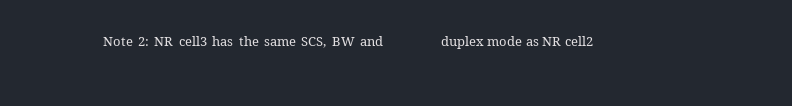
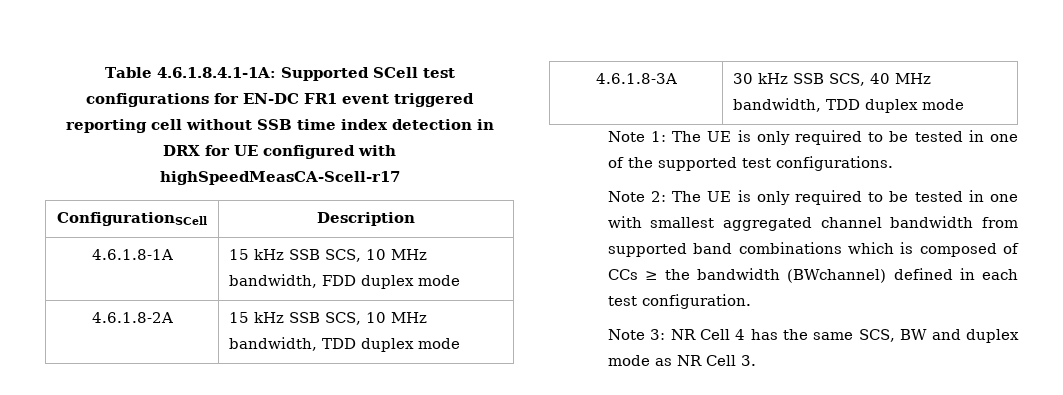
[102,36,207,46] Note 2: NR cell3 -> [104,67,455,81] [86,93,474,107] [65,119,494,133] [163,145,396,159] [159,171,400,185] [57,212,207,226] [317,212,415,226] [91,249,173,260] [229,249,428,262] [229,274,461,289] [91,312,173,323] [229,312,428,325] [229,337,461,352] [595,73,677,84] [733,73,932,86] [733,98,965,113] [607,130,1019,145] [607,156,893,171] [607,190,1019,205] [607,216,1018,231] [607,242,1019,257] [607,268,1018,283] [607,294,751,309] [607,329,746,340] Table 4.6.1.8.4.1-1A: Supported SCell test configurations for EN-DC FR1 event triggered reporting cell without SSB time index detection in DRX for UE configured with highSpeedMeasCA-Scell-r17 // ConfigurationSCell | Description // 4.6.1.8-1A | 15 kHz SSB SCS, 10 MHz bandwidth, FDD duplex mode // 4.6.1.8-2A | 15 kHz SSB SCS, 10 MHz bandwidth, TDD duplex mode // 4.6.1.8-3A | 30 kHz SSB SCS, 40 MHz bandwidth, TDD duplex mode // Note 1: The UE is only required to be tested in one of the supported test configurations. // Note 2: The UE is only required to be tested in one with smallest aggregated channel bandwidth from supported band combinations which is composed of CCs ≥ the bandwidth (BWchannel) defined in each test configuration. // Note 3: NR Cell 4
[564,36,593,46] cell2 -> [705,355,756,366] Cell 3.

